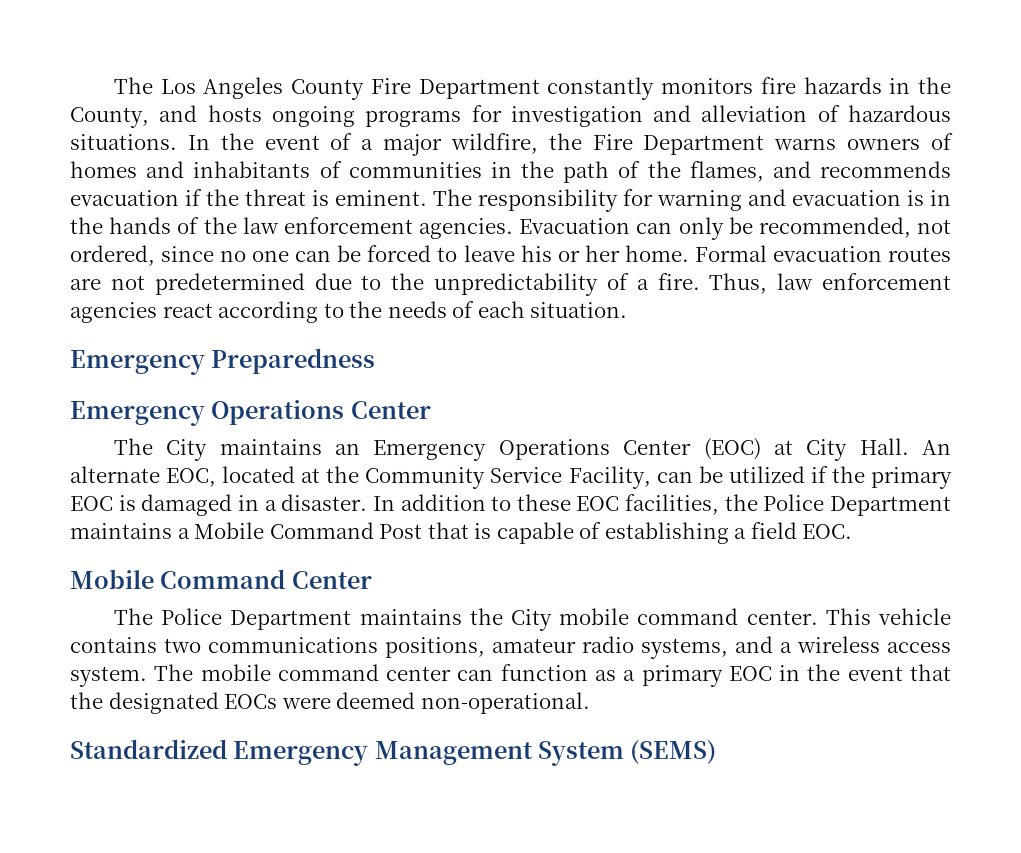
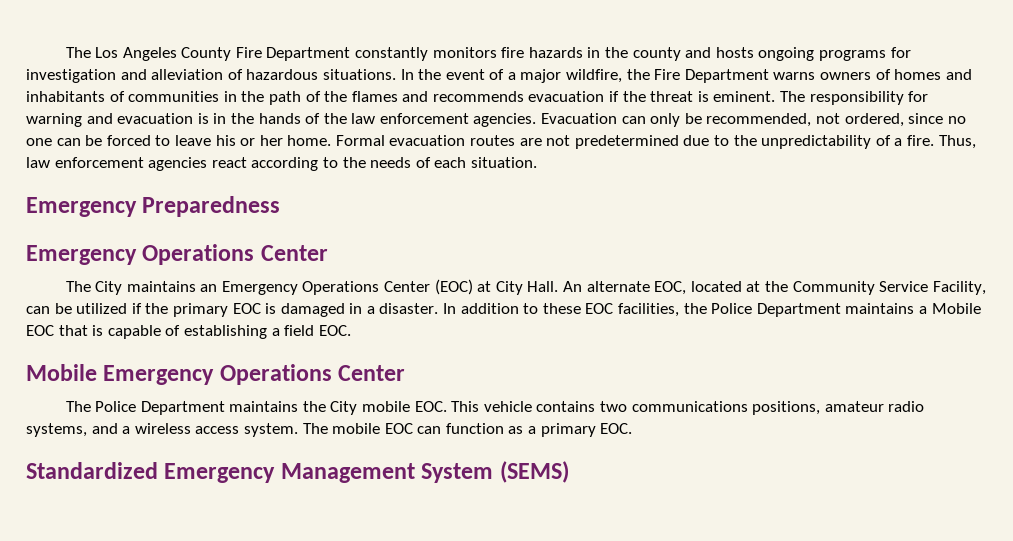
[70,107,149,128] County, -> [632,47,681,61] county
[689,161,764,182] flames, -> [351,91,398,102] flames
[269,522,423,539] Command Post -> [26,325,54,336] EOC
[160,569,286,589] Command -> [103,364,332,385] Emergency Operations
[637,608,818,625] command center. -> [414,401,447,412] EOC.
[277,664,452,681] command center -> [384,423,413,434] EOC
[728,664,952,681] [70,692,590,714] EOC in the event that the designated EOCs were deemed non-operational. -> [600,423,633,434] EOC.

